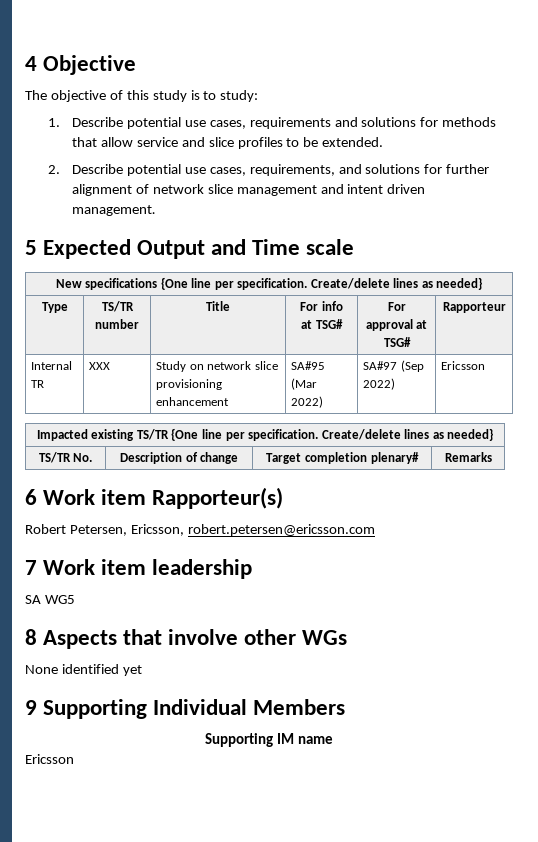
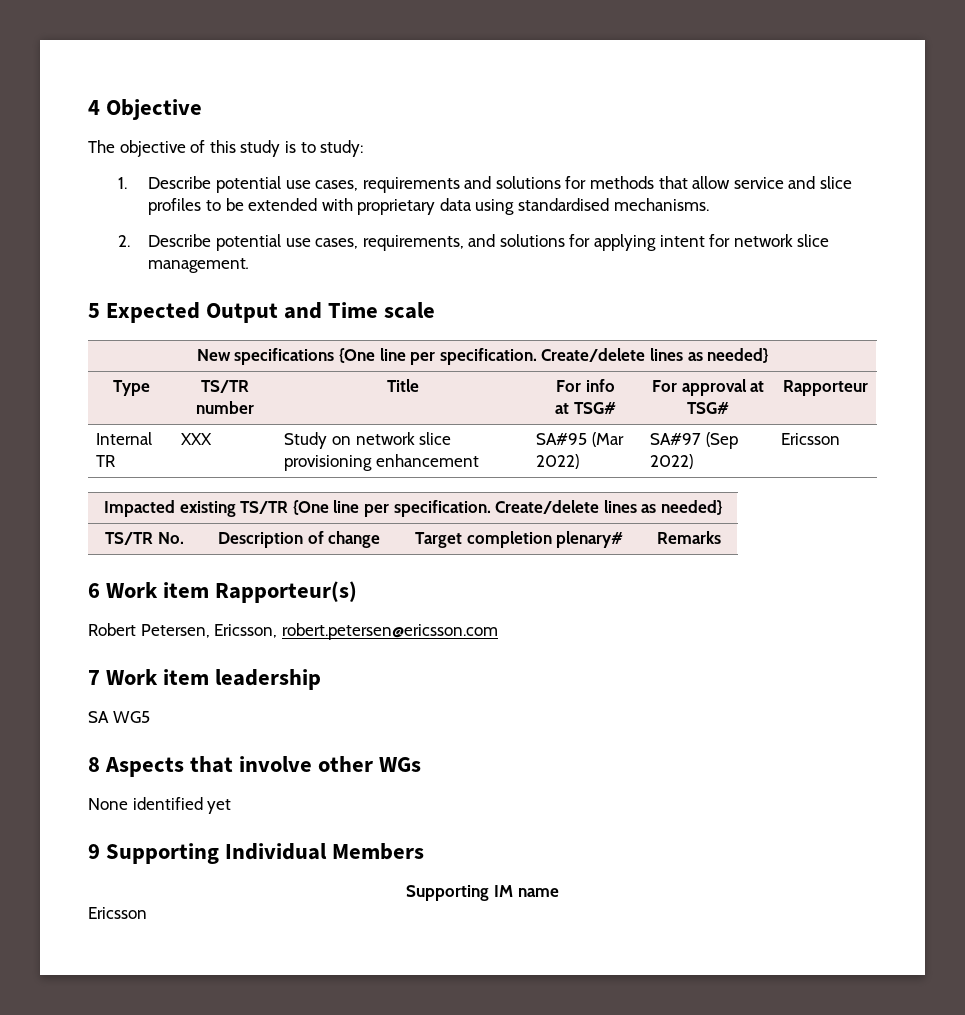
[322,137,384,147] extended. -> [248,198,709,215] extended with proprietary data using standardised mechanisms.
[446,164,490,174] [71,184,426,196] further alignment of network slice management and intent driven -> [594,234,830,251] applying intent for network slice

